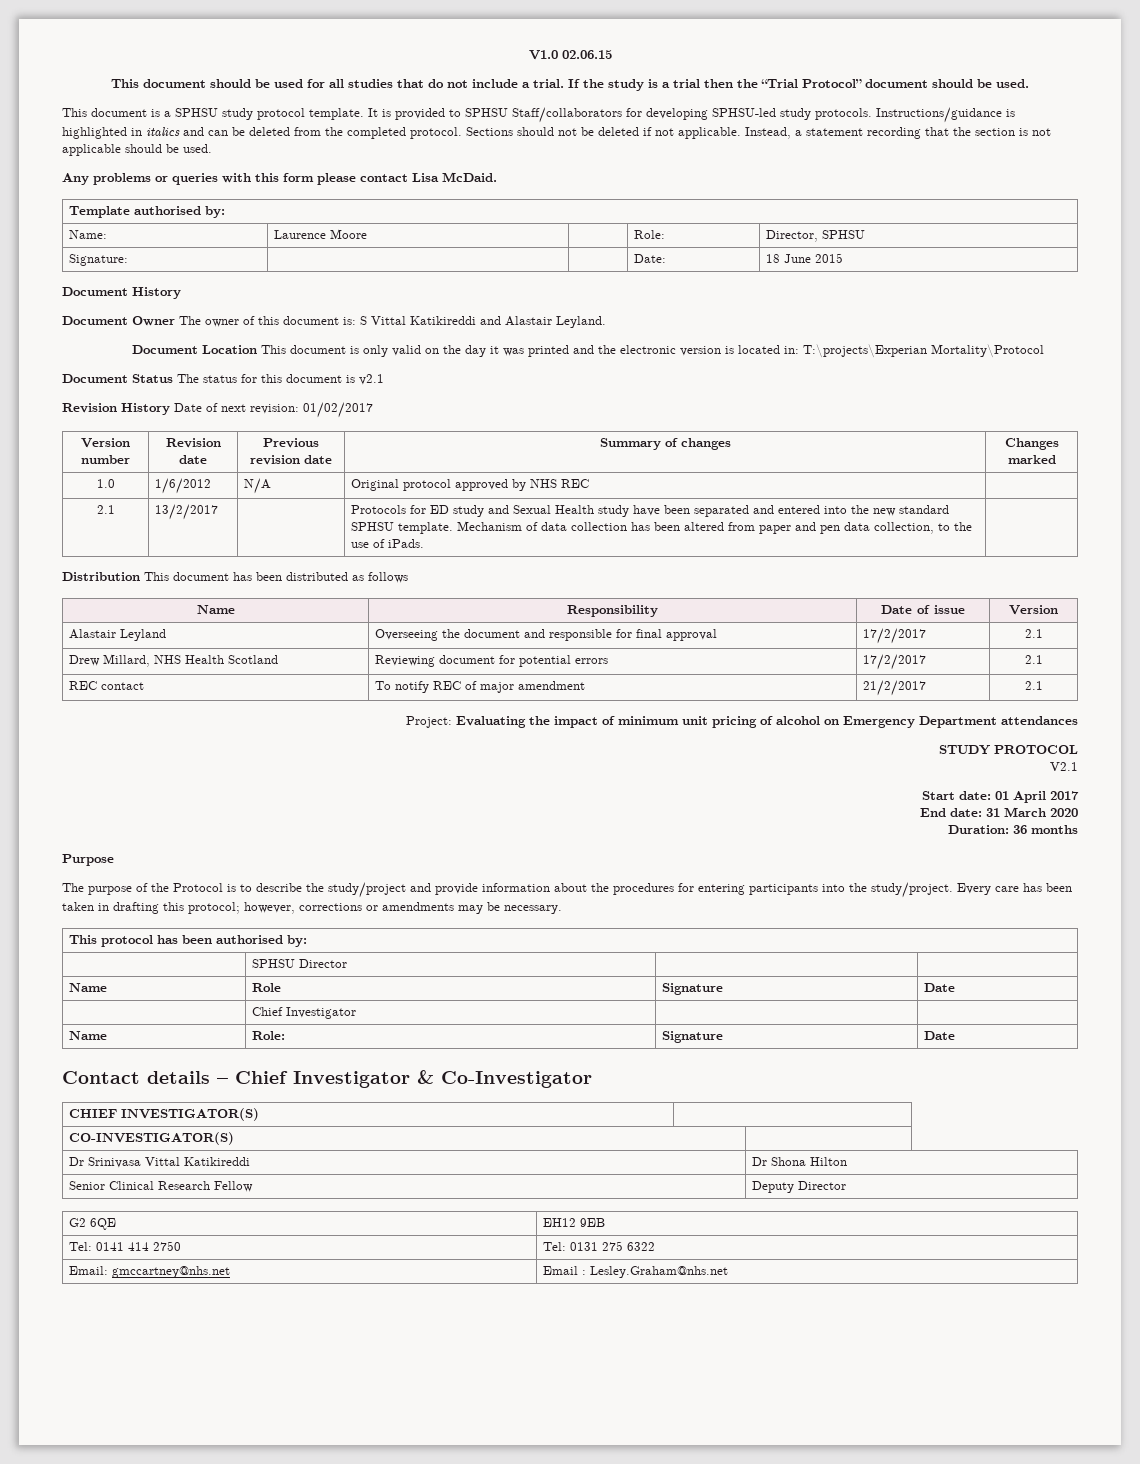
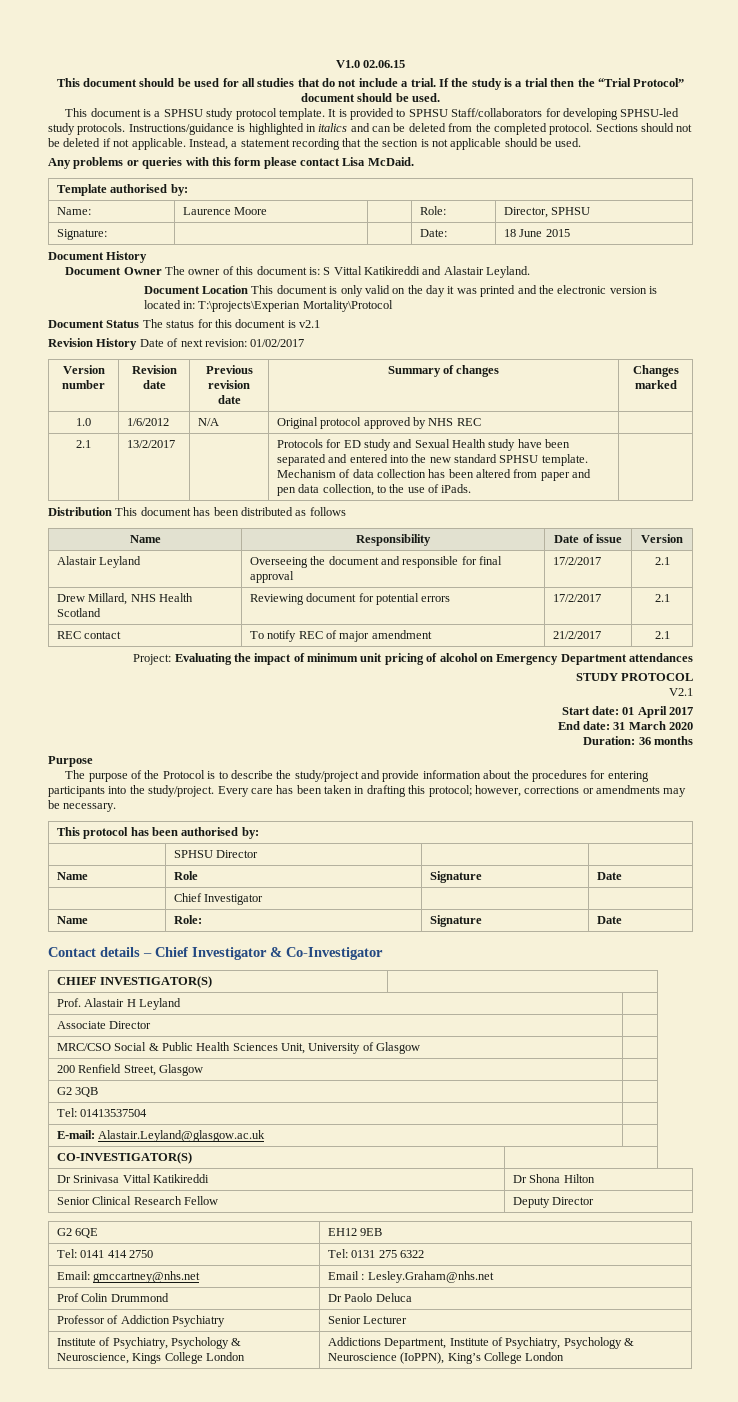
(260, 1114) none -> [56,998,181,1010] [56,1021,152,1029] [56,1042,421,1054] [56,1064,203,1076] [56,1087,99,1097] [56,1108,148,1117] [56,1130,266,1142] // Prof. Alastair H Leyland | // Associate Director | // MRC/CSO Social & Public Health Sciences Unit, University of Glasgow | // 200 Renfield Street, Glasgow | // G2 3QB | // Tel: 01413537504 | // E-mail: Alastair.Leyland@glasgow.ac.uk |
(729, 1272) none -> [56,1293,169,1302] [327,1293,412,1302] [56,1315,225,1327] [327,1316,408,1324] [56,1337,242,1349] [56,1352,245,1364] [327,1337,635,1349] [327,1352,565,1364] // Prof Colin Drummond | Dr Paolo Deluca // Professor of Addiction Psychiatry | Senior Lecturer // Institute of Psychiatry, Psychology & Neuroscience, Kings College London | Addictions Department, Institute of Psychiatry, Psychology & Neuroscience (IoPPN), King’s College London

